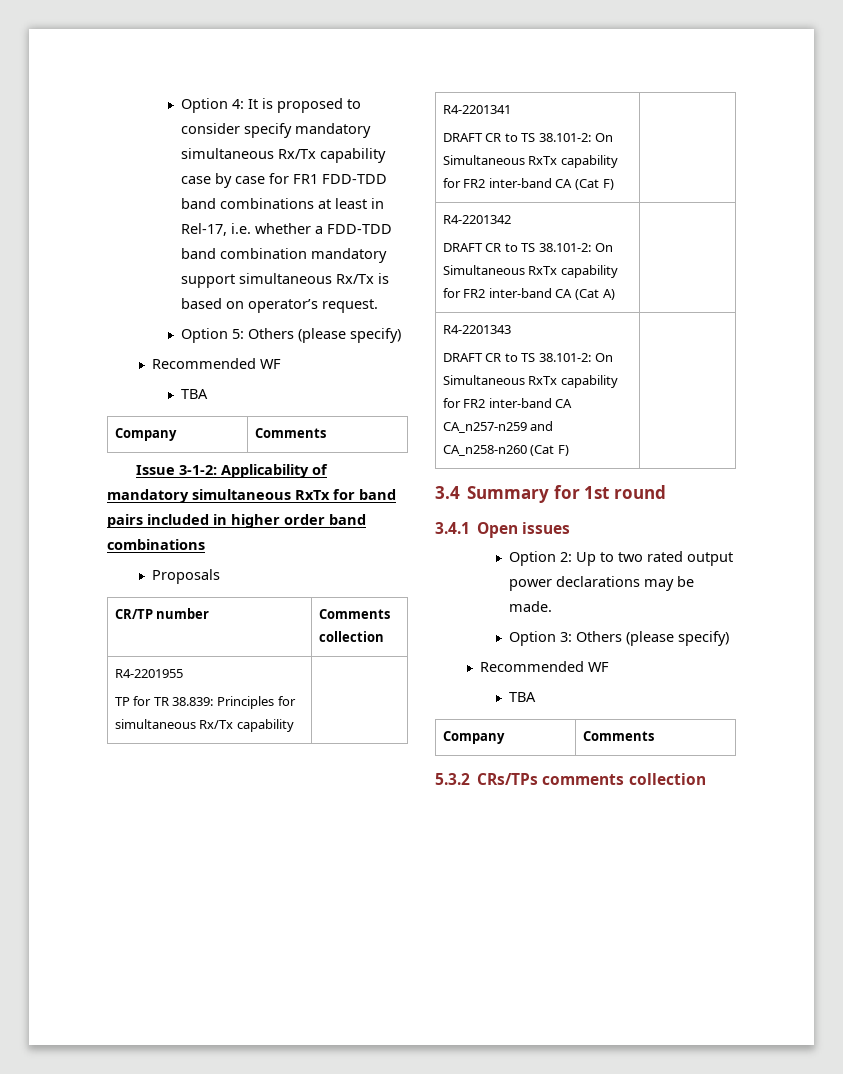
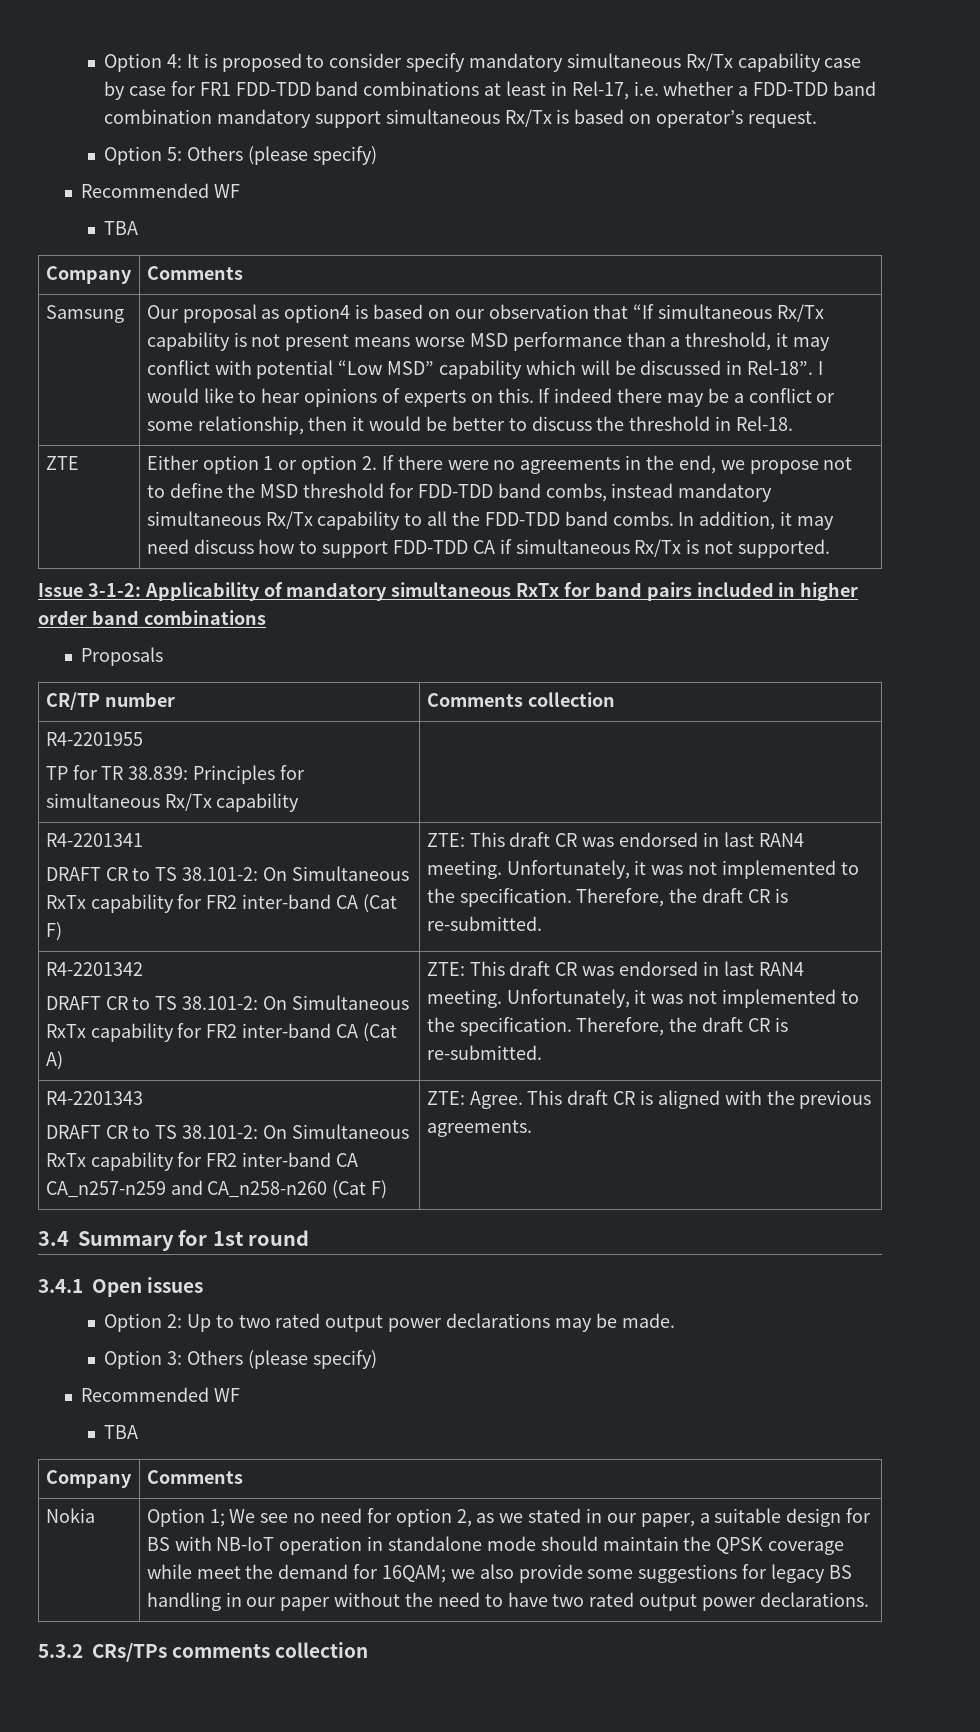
(326, 433) none -> [45,305,124,323] [146,304,824,323] [146,332,830,351] [146,360,823,379] [146,388,836,407] [146,416,793,435] [45,456,79,470] [146,455,853,474] [146,483,773,502] [146,511,834,530] [146,539,830,558] // Samsung | Our proposal as option4 is based on our observation that “If simultaneous Rx/Tx capability is not present means worse MSD performance than a threshold, it may conflict with potential “Low MSD” capability which will be discussed in Rel-18”. I would like to hear opinions of experts on this. If indeed there may be a conflict or some relationship, then it would be better to discuss the threshold in Rel-18. // ZTE | Either option 1 or option 2. If there were no agreements in the end, we propose not to define the MSD threshold for FDD-TDD band combs, instead mandatory simultaneous Rx/Tx capability to all the FDD-TDD band combs. In addition, it may need discuss how to support FDD-TDD CA if simultaneous Rx/Tx is not supported.
(614, 184) none -> [426,832,804,847] [426,860,859,879] [426,888,788,907] [426,916,542,931] ZTE: This draft CR was endorsed in last RAN4 meeting. Unfortunately, it was not implemented to the specification. Therefore, the draft CR is re-submitted.
(615, 294) none -> [426,961,804,976] [426,989,859,1008] [426,1017,788,1036] [426,1045,542,1060] ZTE: This draft CR was endorsed in last RAN4 meeting. Unfortunately, it was not implemented to the specification. Therefore, the draft CR is re-submitted.
(569, 450) none -> [426,1090,872,1109] [426,1120,532,1137] ZTE: Agree. This draft CR is aligned with the previous agreements.
(654, 736) none -> [45,1508,95,1523] [146,1508,872,1527] [146,1536,845,1555] [146,1564,852,1583] [146,1592,869,1611] // Nokia | Option 1; We see no need for option 2, as we stated in our paper, a suitable design for BS with NB-IoT operation in standalone mode should maintain the QPSK coverage while meet the demand for 16QAM; we also provide some suggestions for legacy BS handling in our paper without the need to have two rated output power declarations.

